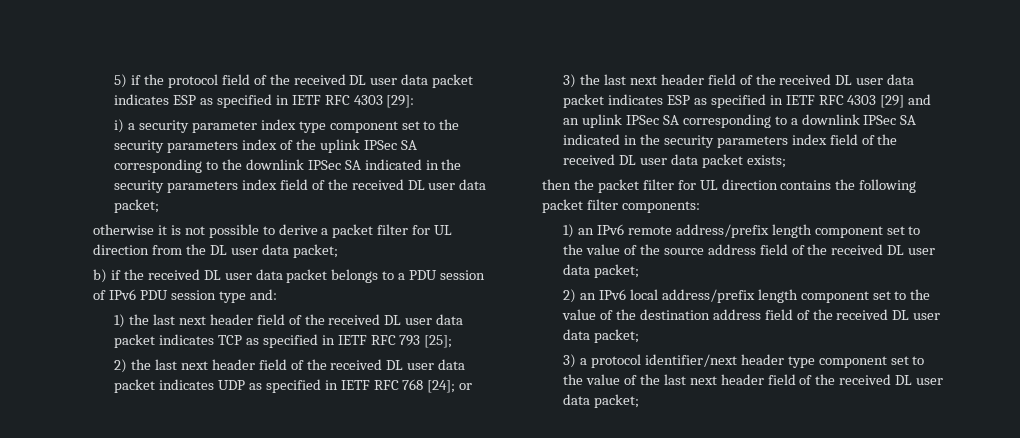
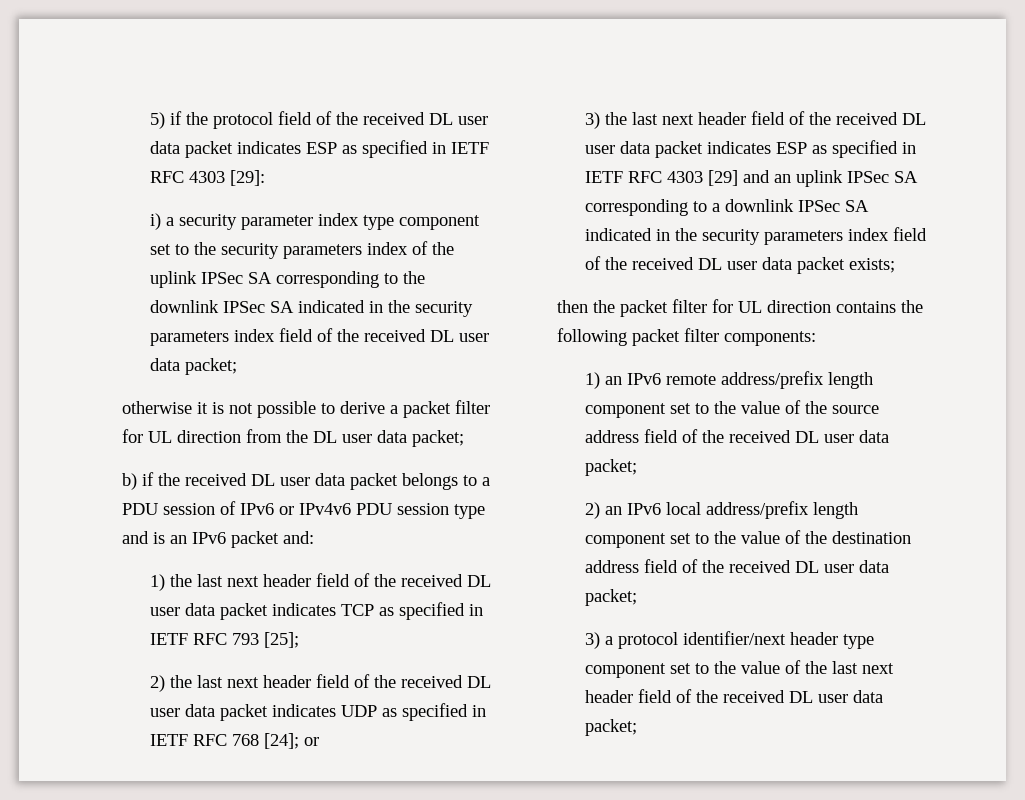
(136, 294) none -> [278,503,351,515] or IPv4v6
(246, 297) none -> [121,531,279,548] and is an IPv6 packet

